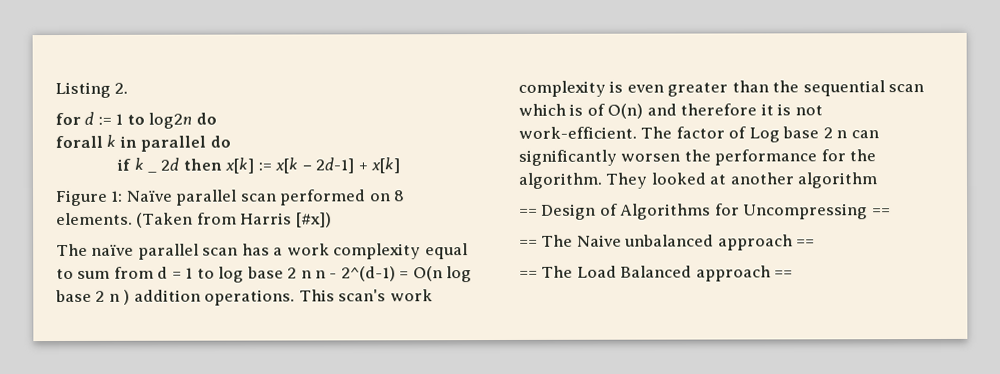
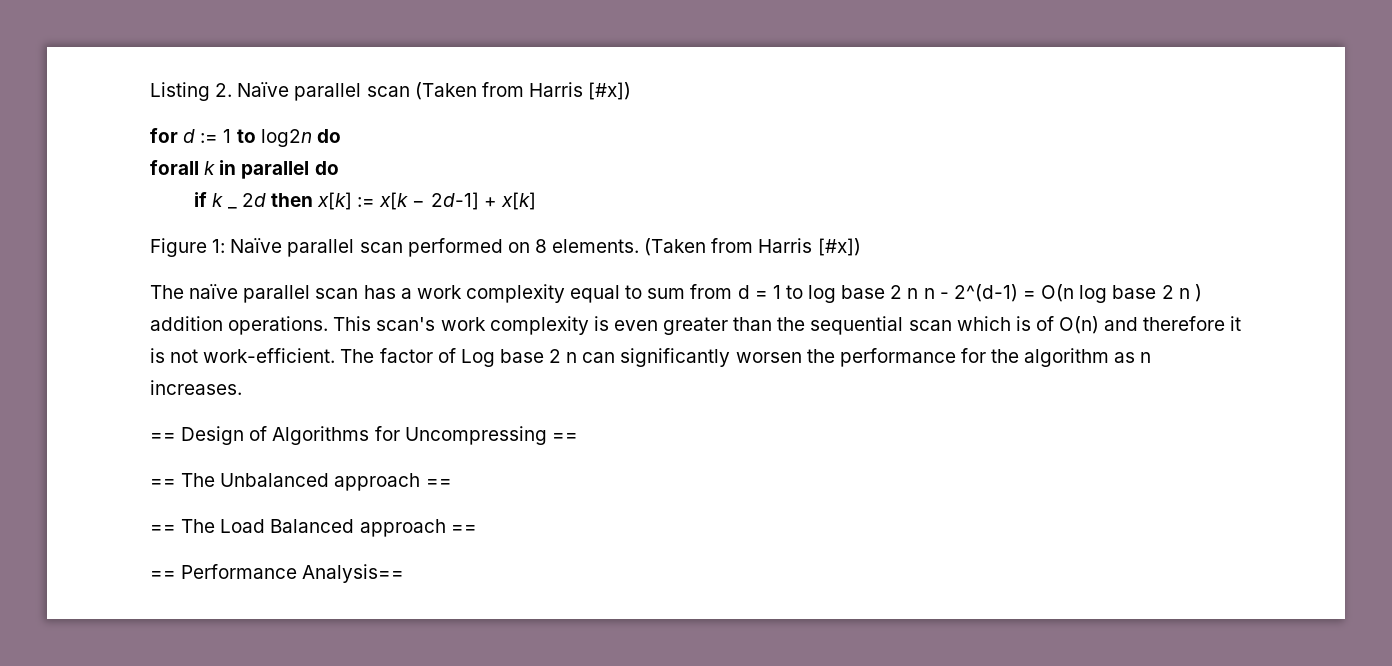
(129, 88) none -> [237,82,632,101] Naïve parallel scan (Taken from Harris [#x])
[518,172,879,189] algorithm. They looked at another algorithm -> [1024,348,1152,367] [150,380,242,395] algorithm as n increases.
[576,234,715,247] Naive unbalanced -> [220,473,330,487] Unbalanced
(794, 274) none -> [150,564,405,583] // == Performance Analysis==

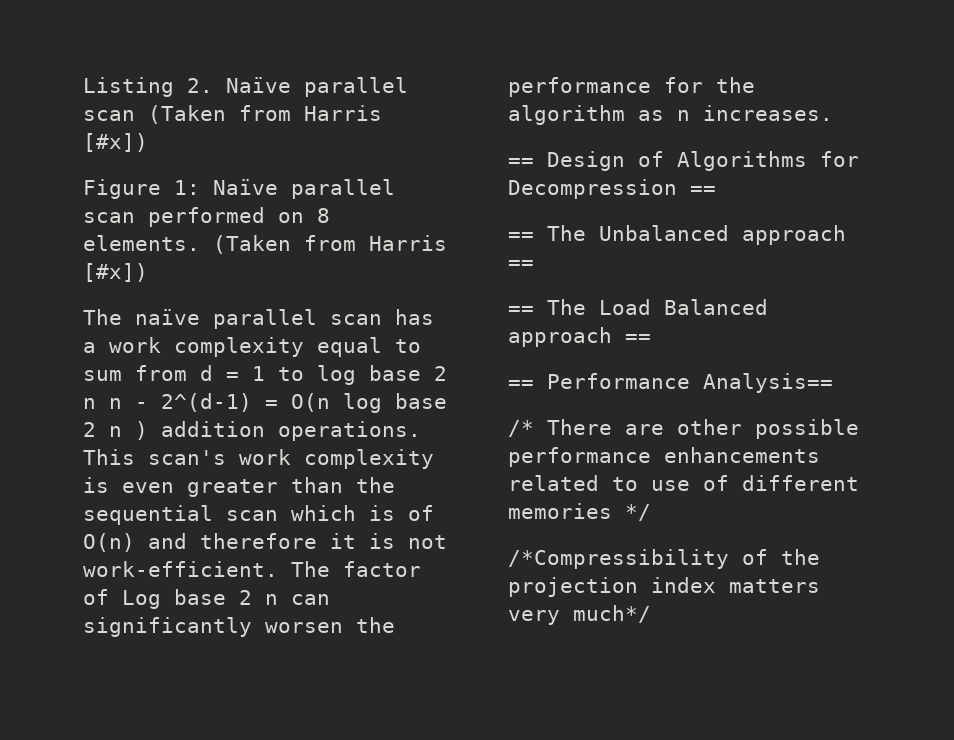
[150,128,341,147] [150,160,339,179] [194,192,224,207] [227,207,237,209] [241,192,536,210] // for d := 1 to log2n do // forall k in parallel do // if k _ 2d then x[k] := x[k − 2d-1] + x[k] -> (148, 142) none
[404,426,547,445] Uncompressing -> [508,179,677,199] Decompression
(405, 573) none -> [508,419,859,439] [508,447,820,467] [508,475,859,491] [508,503,651,521] [508,549,820,569] [508,577,820,597] [508,605,651,625] // /* There are other possible performance enhancements related to use of different memories */ // /*Compressibility of the projection index matters very much*/

